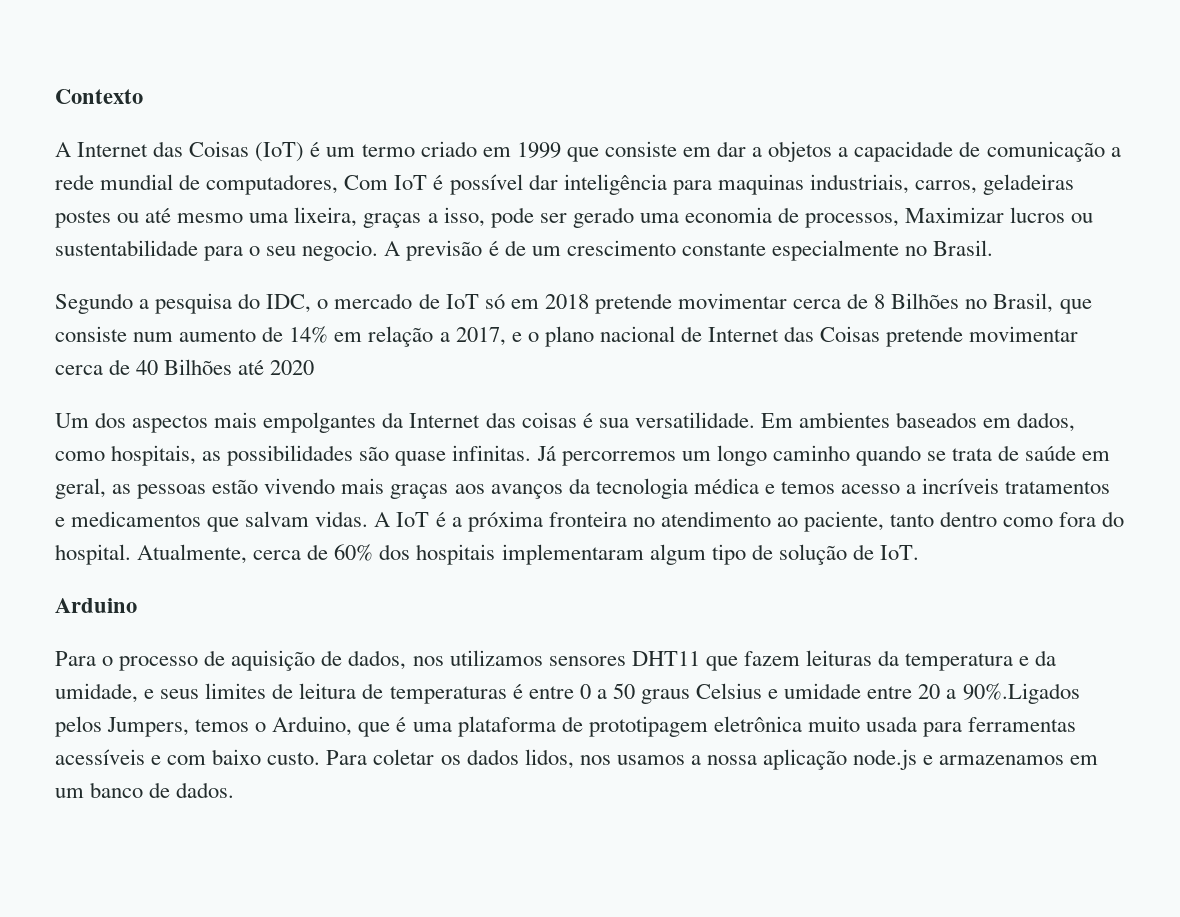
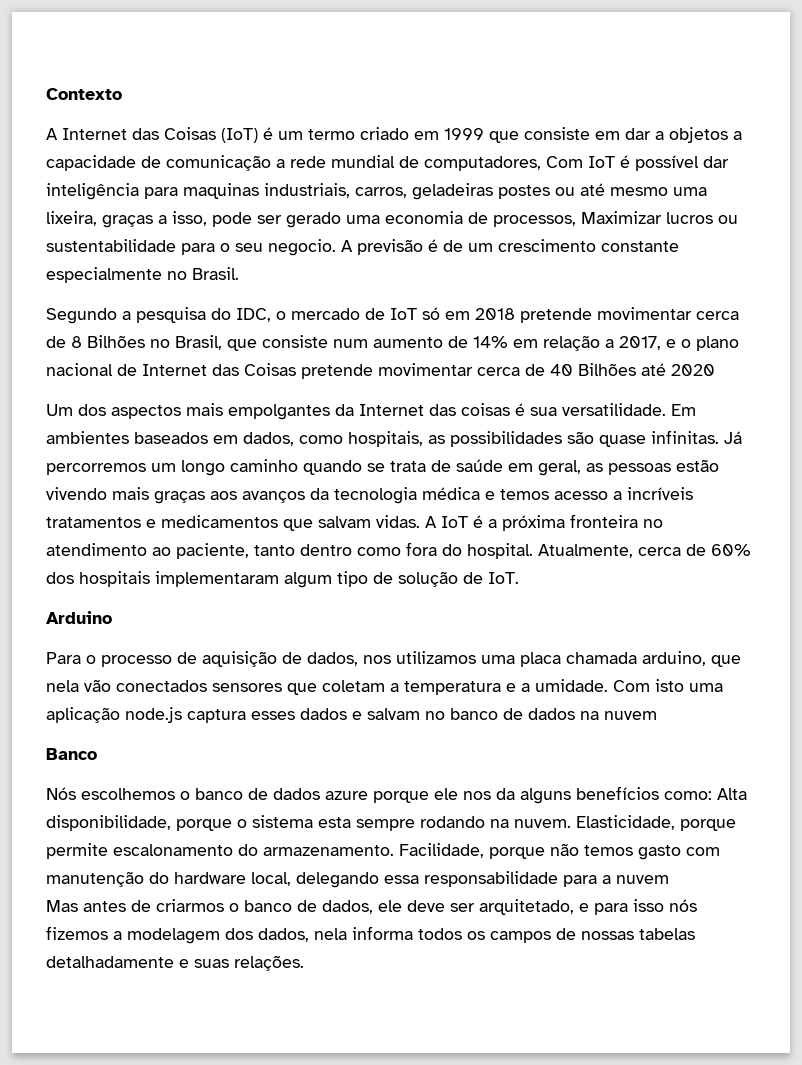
[548,650,1057,671] [55,683,1080,704] [55,716,1077,737] [55,749,1099,770] [55,782,235,798] sensores DHT11 que fazem leituras da temperatura e da umidade, e seus limites de leitura de temperaturas é entre 0 a 50 graus Celsius e umidade entre 20 a 90%.Ligados pelos Jumpers, temos o Arduino, que é uma plataforma de prototipagem eletrônica muito usada para ferramentas acessíveis e com baixo custo. Para coletar os dados lidos, nos usamos a nossa aplicação node.js e armazenamos em um banco de dados. -> [481,651,741,667] [46,679,723,695] [46,707,657,723] [46,748,97,760] [46,786,747,804] [46,815,736,831] [46,843,720,860] [46,871,669,888] [46,899,697,915] [46,926,695,944] [46,955,304,971] uma placa chamada arduino, que nela vão conectados sensores que coletam a temperatura e a umidade. Com isto uma aplicação node.js captura esses dados e salvam no banco de dados na nuvem // Banco // Nós escolhemos o banco de dados azure porque ele nos da alguns benefícios como: Alta disponibilidade, porque o sistema esta sempre rodando na nuvem. Elasticidade, porque permite escalonamento do armazenamento. Facilidade, porque não temos gasto com manutenção do hardware local, delegando essa responsabilidade para a nuvem // Mas antes de criarmos o banco de dados, ele deve ser arquitetado, e para isso nós fizemos a modelagem dos dados, nela informa todos os campos de nossas tabelas detalhadamente e suas relações.

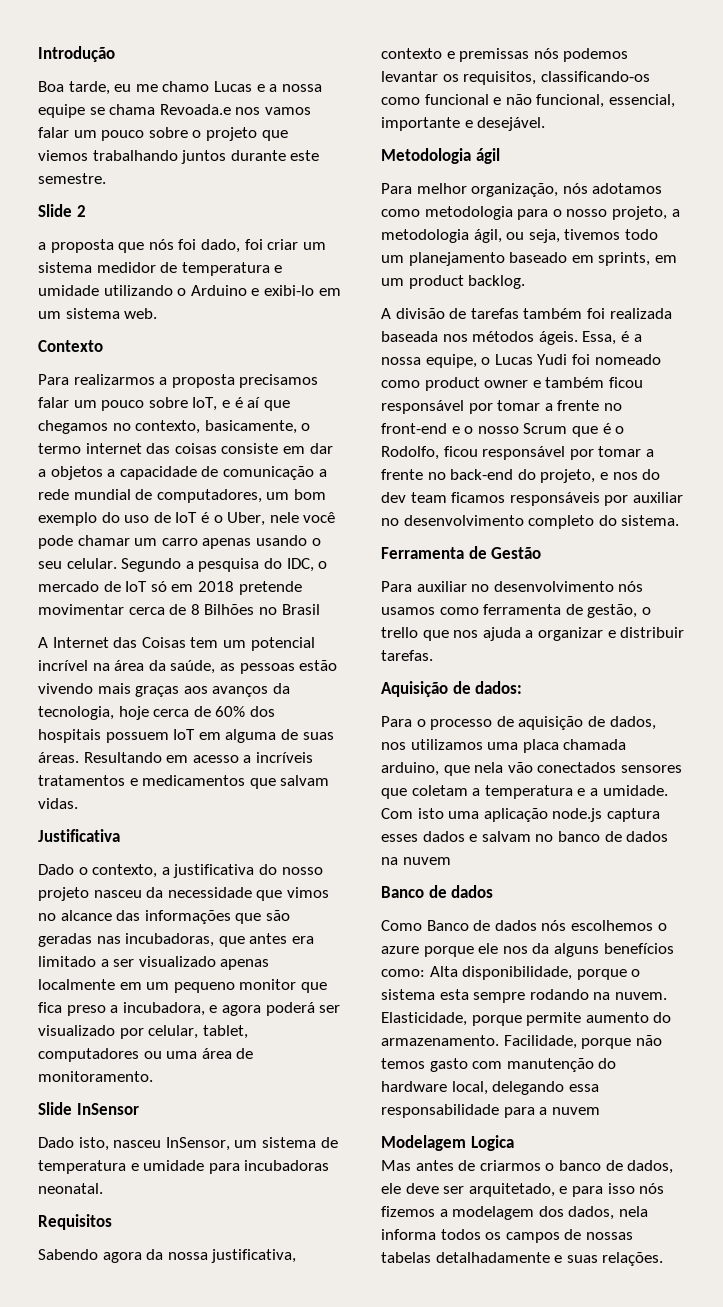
[46,88,122,100] [46,127,519,143] Contexto // A Internet das Coisas (IoT) é um termo criado em 1999 que -> [38,46,115,62] [38,81,322,95] [38,104,311,118] [38,127,288,141] [38,150,320,164] [38,173,106,184] [38,204,86,217] [38,239,326,253] [38,262,283,276] [38,285,341,296] [38,308,158,319] [38,340,103,352] [38,374,319,388] [38,397,290,411] [38,420,311,434] [38,443,217,454] Introdução // Boa tarde, eu me chamo Lucas e a nossa equipe se chama Revoada.e nos vamos falar um pouco sobre o projeto que viemos trabalhando juntos durante este semestre. // Slide 2 // a proposta que nós foi dado, foi criar um sistema medidor de temperatura e umidade utilizando o Arduino e exibi-lo em um sistema web. // Contexto // Para realizarmos a proposta precisamos falar um pouco sobre IoT, e é aí que chegamos no contexto, basicamente, o termo internet das coisas
[546,155,729,171] [46,183,707,200] [46,211,738,228] [46,239,679,256] [46,267,239,283] Com IoT é possível dar inteligência para maquinas industriais, carros, geladeiras postes ou até mesmo uma lixeira, graças a isso, pode ser gerado uma economia de processos, Maximizar lucros ou sustentabilidade para o seu negocio. A previsão é de um crescimento constante especialmente no Brasil. // -> [266,489,326,500] [38,512,336,526] [38,535,321,549] [38,558,117,569] um bom exemplo do uso de IoT é o Uber, nele você pode chamar um carro apenas usando o seu celular.
[175,335,739,351] [46,363,715,379] [46,403,696,420] [46,430,742,447] [46,459,581,476] Brasil, que consiste num aumento de 14% em relação a 2017, e o plano nacional de Internet das Coisas pretende movimentar cerca de 40 Bilhões até 2020 // Um dos aspectos mais empolgantes da Internet das coisas é sua versatilidade. Em ambientes baseados em dados, como hospitais, as possibilidades são quase infinitas. Já percorremos um longo caminho quando se trata de saúde em geral, -> [281,604,320,615] [38,637,315,651] [38,660,216,674] Brasil // A Internet das Coisas tem um potencial incrível na área da saúde,
[334,487,549,504] tecnologia médica e temos -> [38,706,275,720] [38,729,334,743] [38,752,189,763] tecnologia, hoje cerca de 60% dos hospitais possuem IoT em alguma de suas áreas. Resultando em
[425,514,663,531] [46,542,751,559] [46,571,519,588] [46,611,112,624] A IoT é a próxima fronteira no atendimento ao paciente, tanto dentro como fora do hospital. Atualmente, cerca de 60% dos hospitais implementaram algum tipo de solução de IoT. // Arduino -> [38,829,120,842] [38,864,323,878] [38,887,329,901] [38,910,290,924] [38,933,314,947] [38,956,270,970] [38,979,327,993] [38,1002,341,1016] [38,1025,248,1039] [38,1048,254,1062] [38,1071,153,1082] [38,1102,139,1115] [38,1137,338,1151] [38,1160,330,1174] [38,1183,103,1194] [38,1214,112,1230] [38,1249,297,1263] [381,48,629,62] [381,71,650,85] [381,94,675,108] [381,117,546,131] [381,148,500,164] [381,183,663,197] [381,206,680,220] [381,229,658,243] [381,252,677,266] [381,275,526,289] [381,308,672,319] [381,331,642,345] [381,354,661,368] [381,377,643,391] [381,400,622,414] [381,423,625,437] [381,446,654,460] [381,469,661,483] [381,492,683,506] [381,515,680,529] [381,546,542,559] [381,581,644,592] [381,604,651,618] [381,627,685,641] [381,650,433,661] [381,681,523,697] // Justificativa // Dado o contexto, a justificativa do nosso projeto nasceu da necessidade que vimos no alcance das informações que são geradas nas incubadoras, que antes era limitado a ser visualizado apenas localmente em um pequeno monitor que fica preso a incubadora, e agora poderá ser visualizado por celular, tablet, computadores ou uma área de monitoramento. // Slide InSensor // Dado isto, nasceu InSensor, um sistema de temperatura e umidade para incubadoras neonatal. // Requisitos // Sabendo agora da nossa justificativa, contexto e premissas nós podemos levantar os requisitos, classificando-os como funcional e não funcional, essencial, importante e desejável. // Metodologia ágil // Para melhor organização, nós adotamos como metodologia para o nosso projeto, a metodologia ágil, ou seja, tivemos todo um planejamento baseado em sprints, em um product backlog. // A divisão de tarefas também foi realizada baseada nos métodos ágeis. Essa, é a nossa equipe, o Lucas Yudi foi nomeado como product owner e também ficou responsável por tomar a frente no front-end e o nosso Scrum que é o Rodolfo, ficou responsável por tomar a frente no back-end do projeto, e nos do dev team ficamos responsáveis por auxiliar no desenvolvimento completo do sistema. // Ferramenta de Gestão // Para auxiliar no desenvolvimento nós usamos como ferramenta de gestão, o trello que nos ajuda a organizar e distribuir tarefas. // Aquisição de dados:
[46,787,320,800] // Nós escolhemos o banco de dados -> [428,885,494,898] [381,920,667,931] de dados // Como Banco de dados nós escolhemos o
[113,844,233,856] escalonamento -> [585,1012,649,1023] aumento
(669, 879) none -> [381,1135,514,1151] // Modelagem Logica

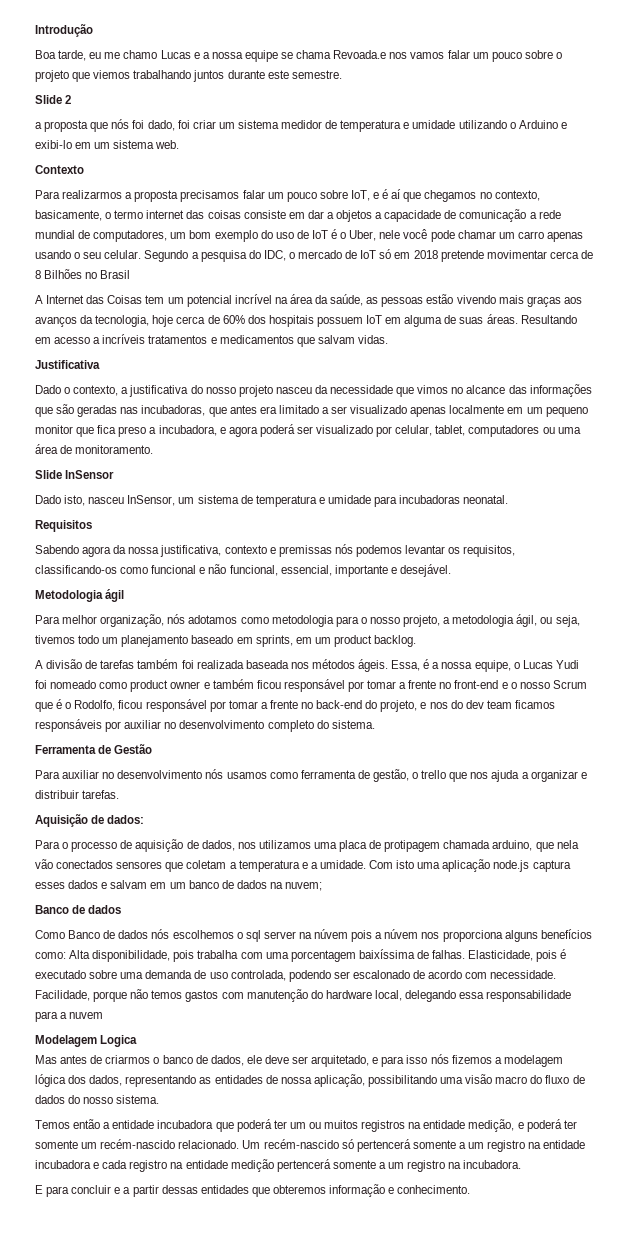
(559, 746) none -> [369,840,441,852] de protipagem
[535,834,554,842] no -> [150,882,186,889] em um
[402,857,451,865] nuvem -> [285,882,323,891] nuvem;
[381,943,550,957] azure porque ele nos da -> [245,929,503,942] sql server na núvem pois a núvem nos proporciona
[576,969,641,980] [381,989,667,1003] [381,1012,672,1026] [381,1035,499,1046] porque o sistema esta sempre rodando na nuvem. Elasticidade, porque permite aumento do armazenamento. -> [173,949,567,962] [35,970,557,982] pois trabalha com uma porcentagem baixíssima de falhas. Elasticidade, pois é executado sobre uma demanda de uso controlada, podendo ser escalonado de acordo com necessidade.
[429,1058,468,1072] gasto -> [185,990,219,1002] gastos
(535, 1213) none -> [35,1074,66,1087] lógica
[618,1206,648,1217] [381,1229,633,1243] [381,1252,664,1266] nela informa todos os campos de nossas tabelas detalhadamente e suas relações. -> [125,1074,585,1087] [35,1095,160,1104] [35,1119,577,1132] [35,1139,586,1152] [35,1159,522,1172] [35,1184,471,1197] representando as entidades de nossa aplicação, possibilitando uma visão macro do fluxo de dados do nosso sistema. // Temos então a entidade incubadora que poderá ter um ou muitos registros na entidade medição, e poderá ter somente um recém-nascido relacionado. Um recém-nascido só pertencerá somente a um registro na entidade incubadora e cada registro na entidade medição pertencerá somente a um registro na incubadora. // E para concluir e a partir dessas entidades que obteremos informação e conhecimento.

